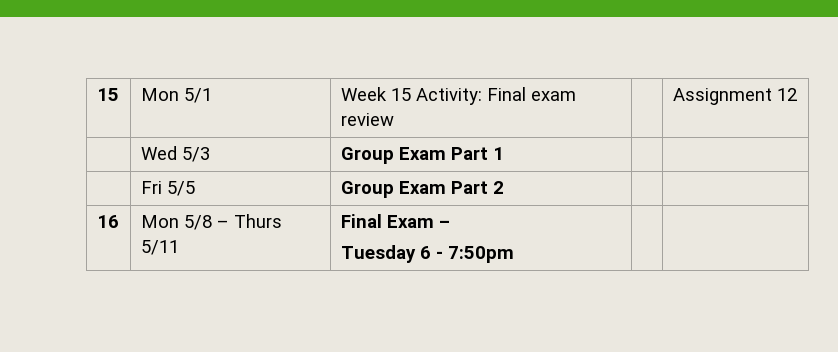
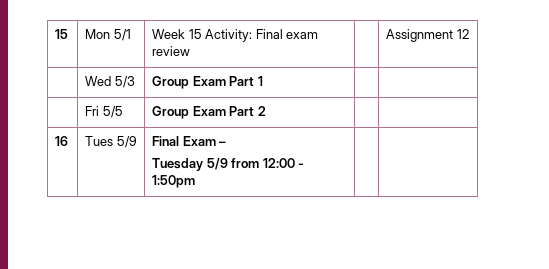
[140,214,282,230] [140,240,179,255] Mon 5/8 – Thurs 5/11 -> [85,136,137,148] Tues 5/9
[419,246,514,263] 6 - 7:50pm -> [206,158,305,170] [152,175,196,188] 5/9 from 12:00 - 1:50pm

